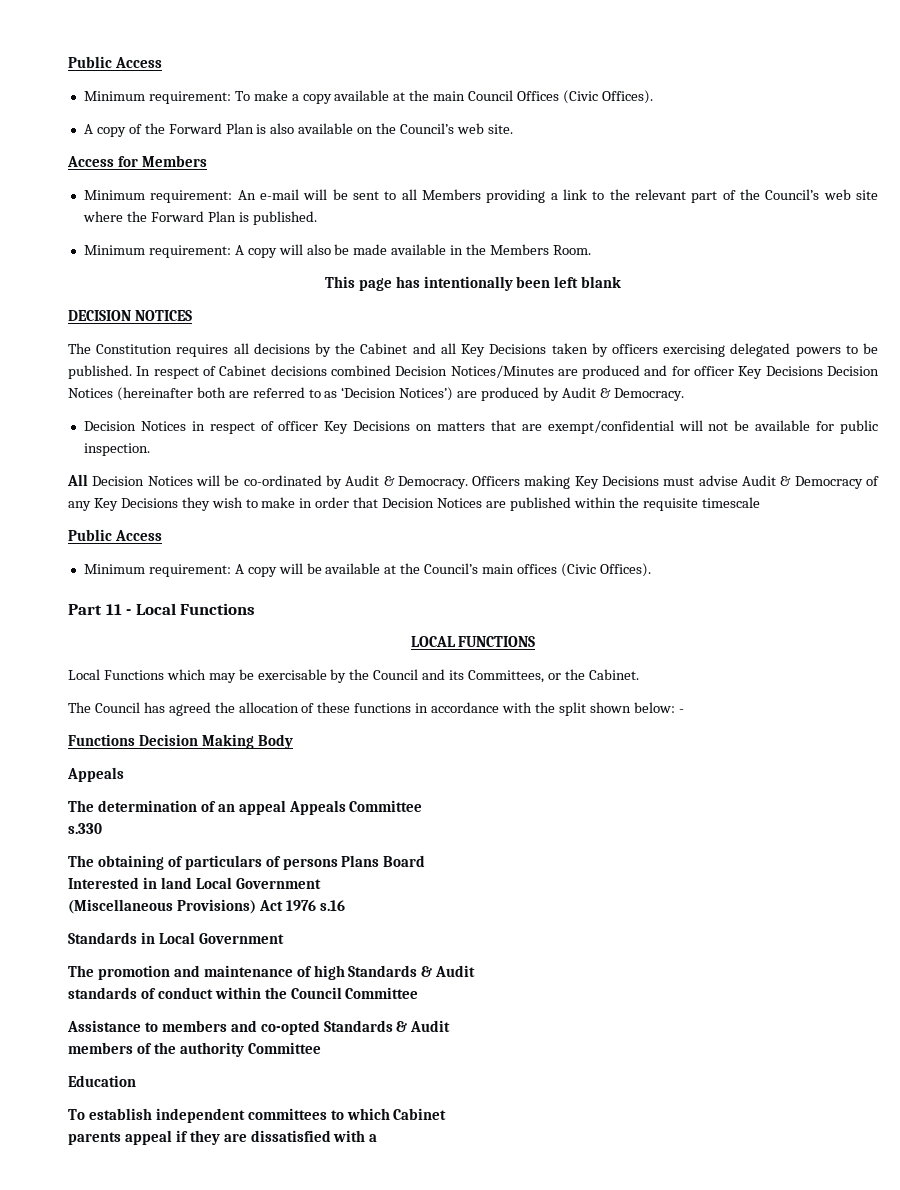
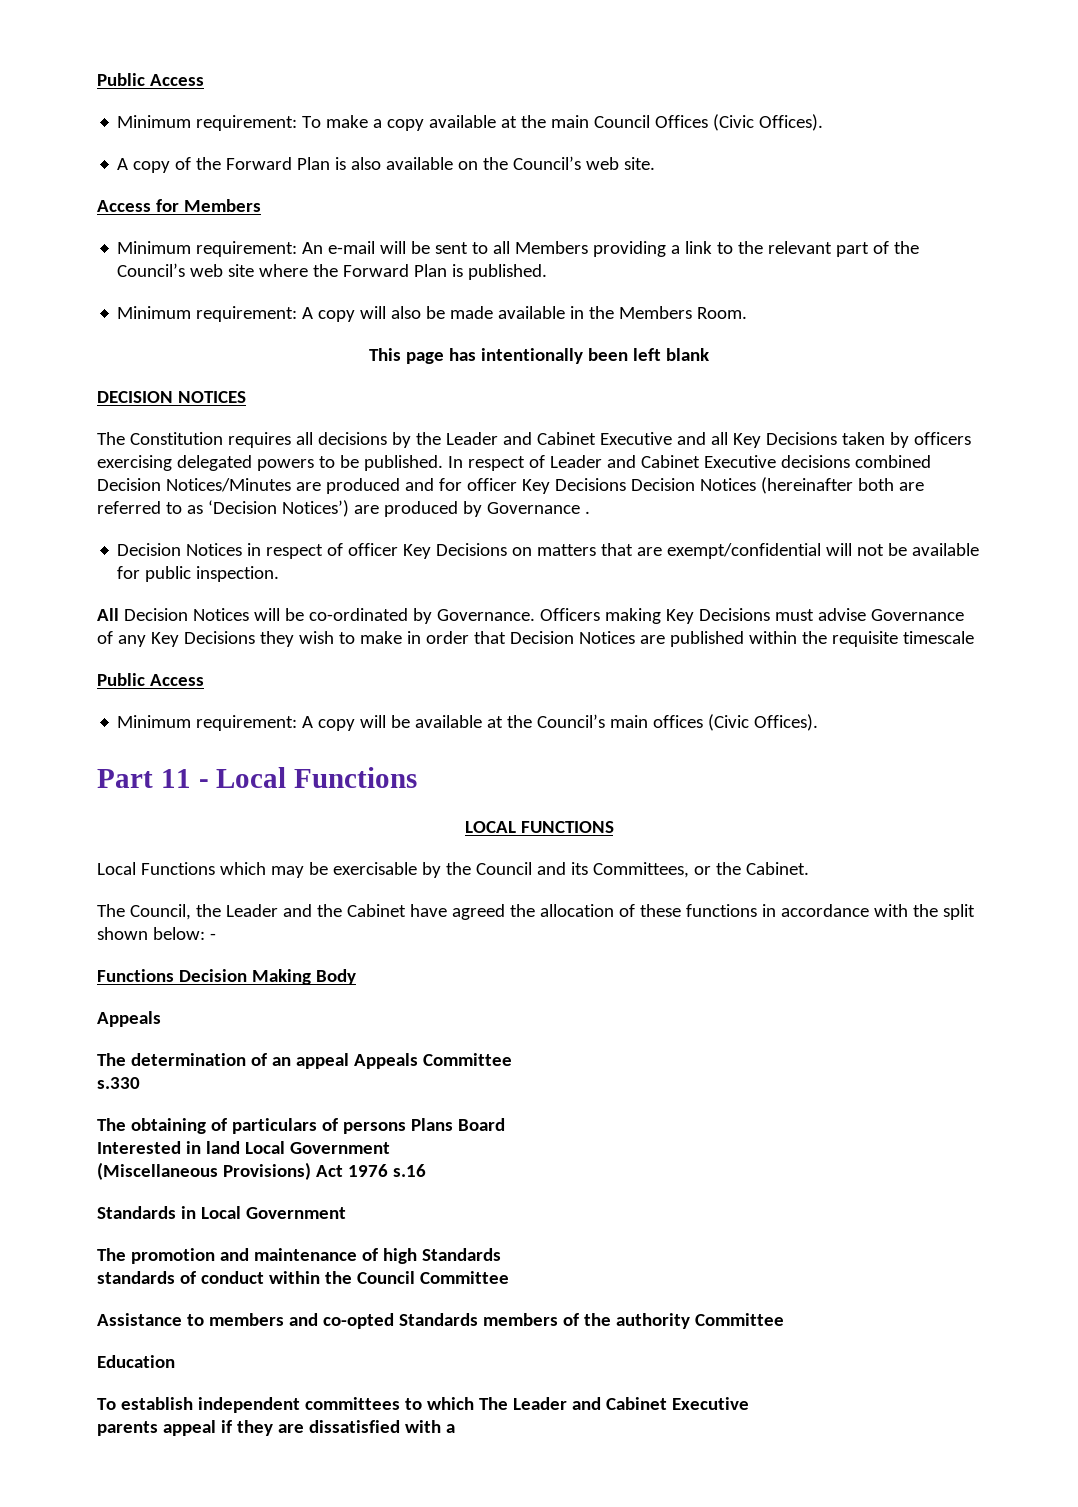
[360,343,408,354] Cabinet -> [445,432,672,445] Leader and Cabinet Executive
[219,365,267,376] Cabinet -> [549,455,776,468] Leader and Cabinet Executive
[561,387,684,401] Audit & Democracy. -> [486,502,590,514] Governance .
[345,475,468,489] Audit & Democracy. -> [436,609,535,621] Governance.
[742,475,863,489] Audit & Democracy -> [870,609,964,621] Governance
[94,702,165,713] Council has -> [129,904,447,920] Council, the Leader and the Cabinet have
[421,965,476,977] & Audit -> (501, 1254) none
[396,1020,451,1032] & Audit // -> (478, 1319) none
[393,1108,447,1120] Cabinet -> [478,1397,749,1410] The Leader and Cabinet Executive

